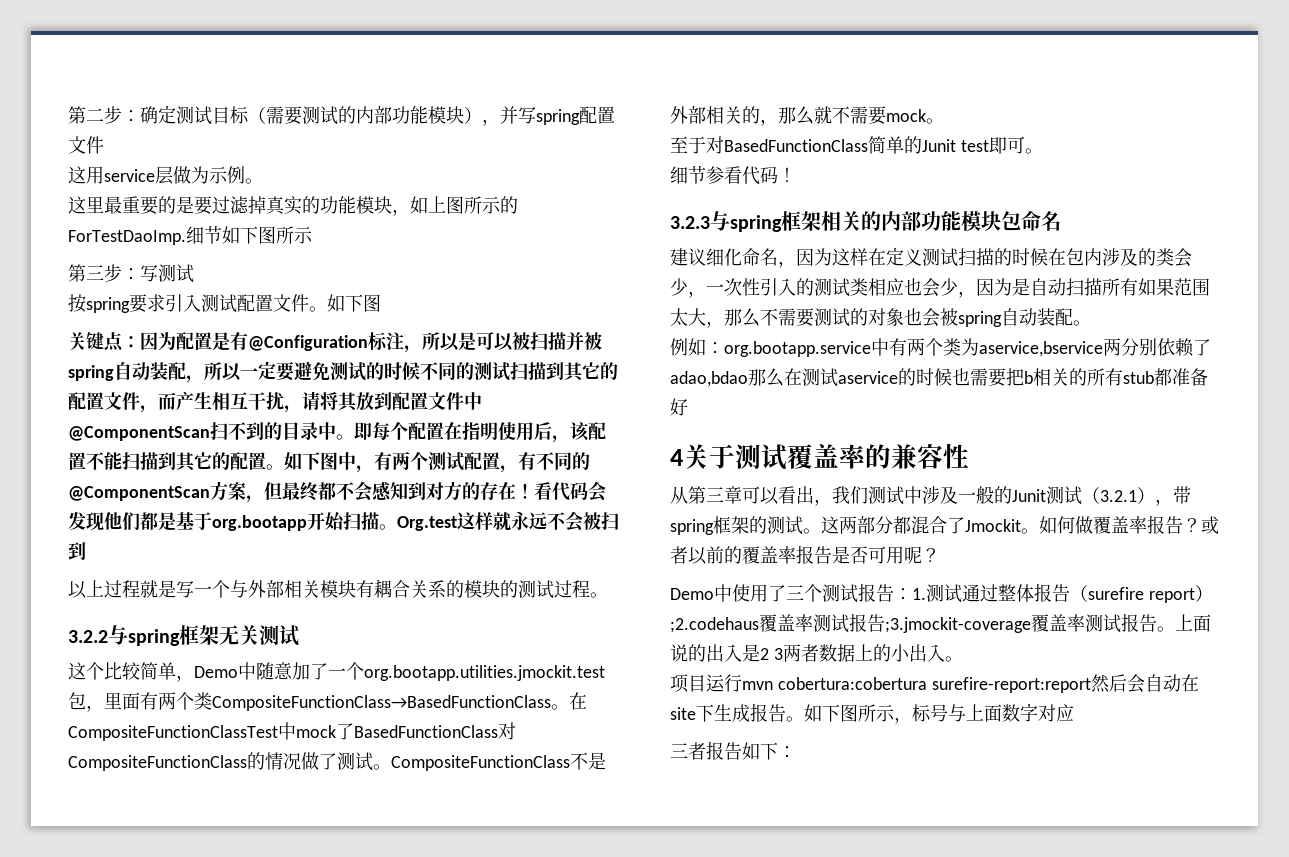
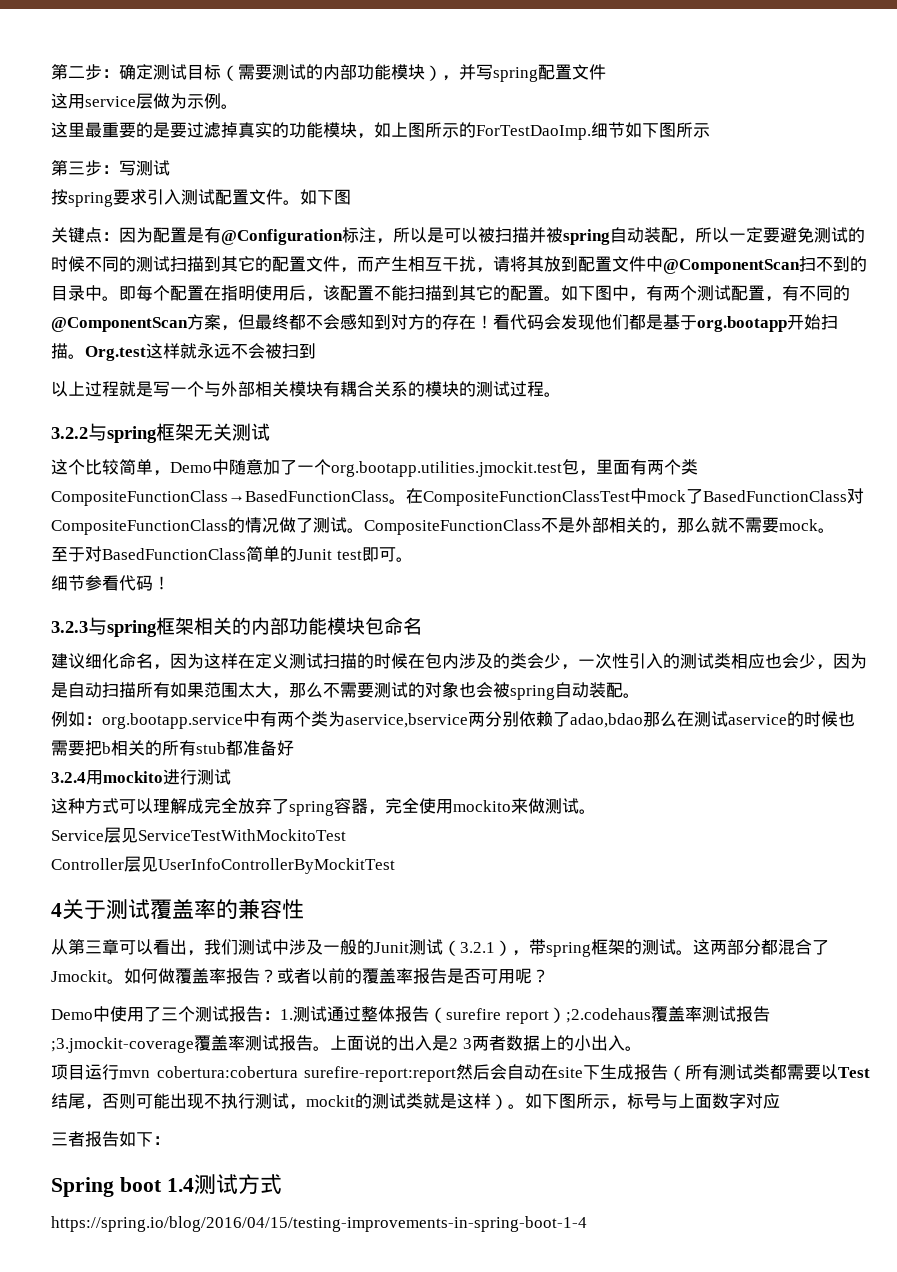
(688, 407) none -> [51,769,231,785] [51,798,596,816] [51,827,346,843] [51,856,395,874] // 3.2.4用mockito进行测试 // 这种方式可以理解成完全放弃了spring容器，完全使用mockito来做测试。 // Service层见ServiceTestWithMockitoTest // Controller层见UserInfoControllerByMockitTest
(786, 713) none -> [668,1064,870,1081] [51,1093,508,1110] （所有测试类都需要以Test结尾，否则可能出现不执行测试，mockit的测试类就是这样）
(796, 752) none -> [51,1174,282,1197] [51,1216,587,1232] // Spring boot 1.4测试方式 // https://spring.io/blog/2016/04/15/testing-improvements-in-spring-boot-1-4

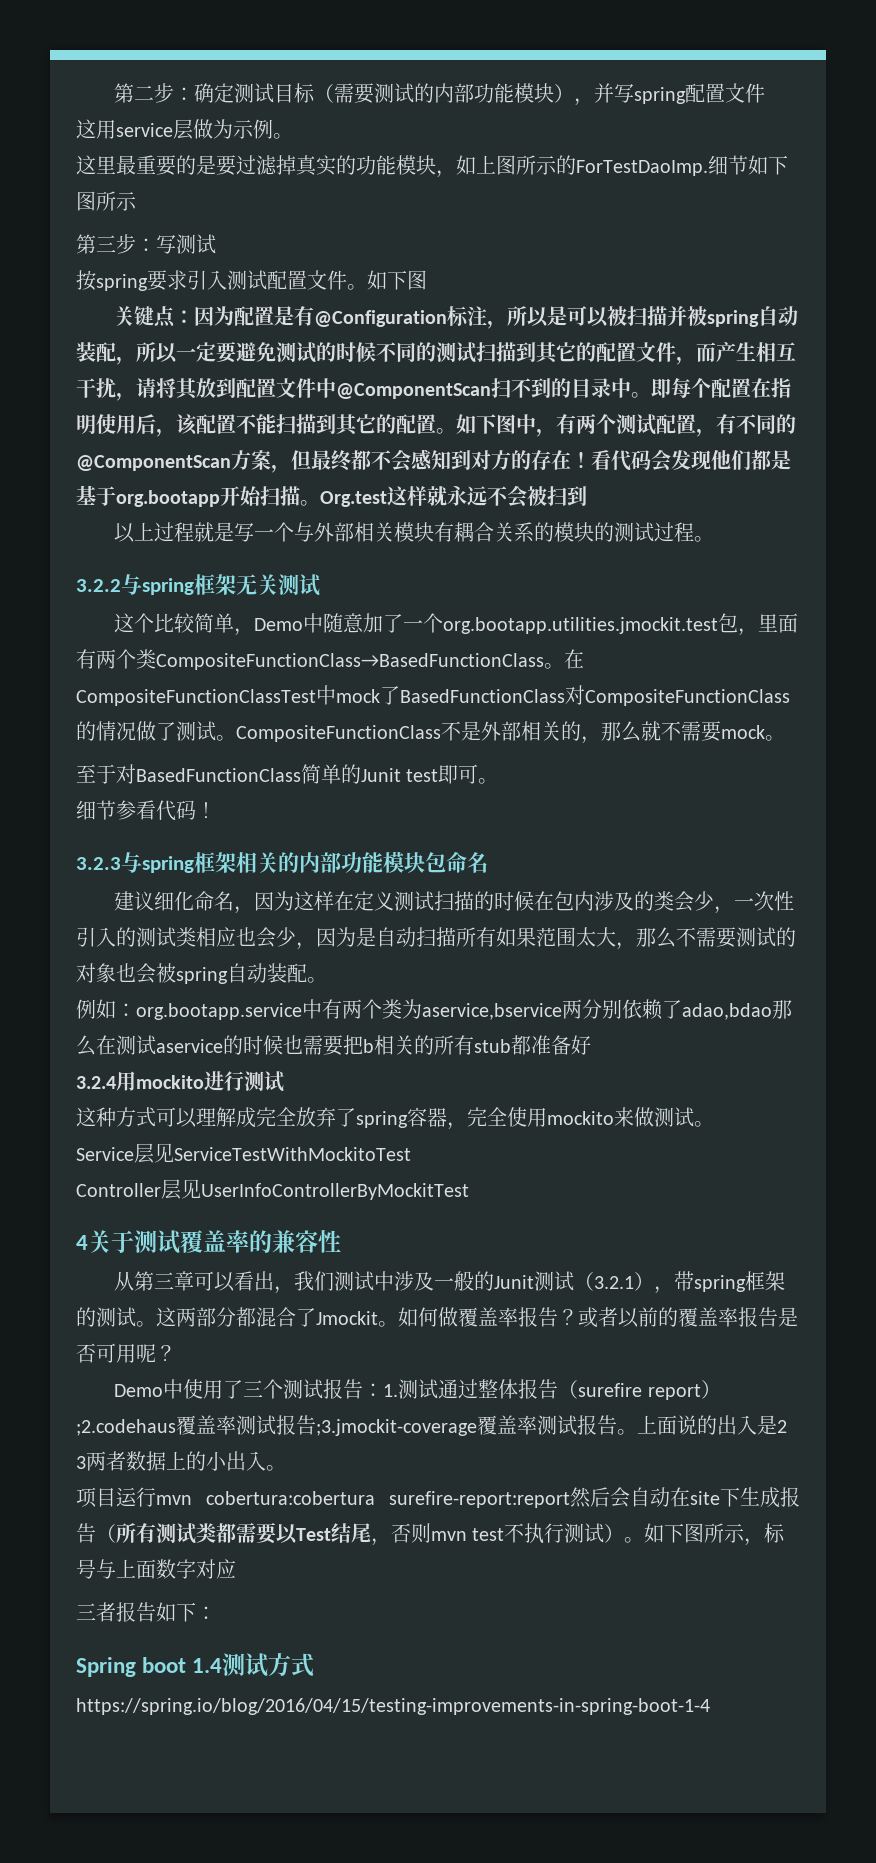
[136,1093,204,1109] 可能出现 -> [431,1528,505,1541] mvn test
[289,1093,491,1110] ，mockit的测试类就是这样 -> (605, 1533) none

